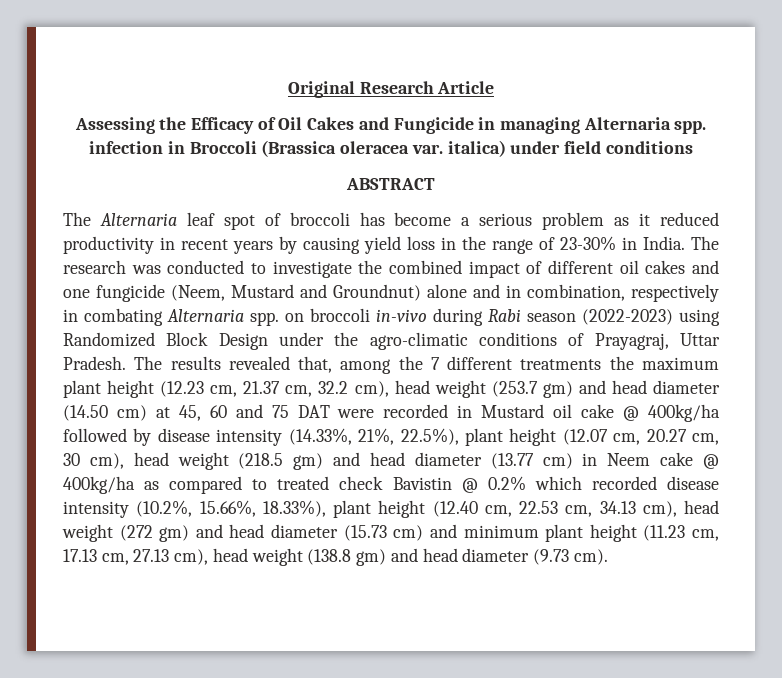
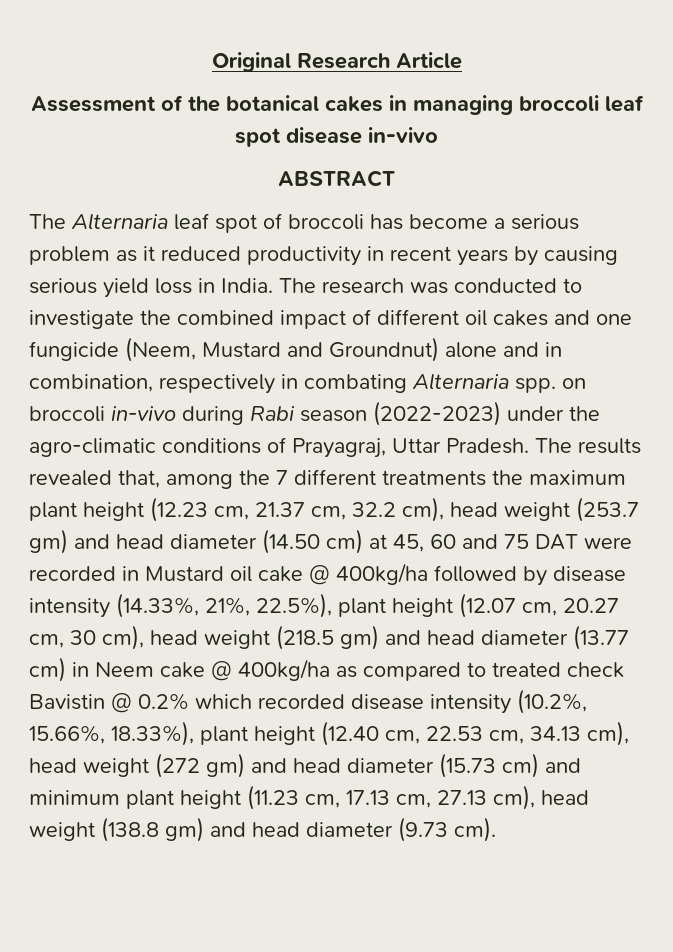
[74,117,707,134] [89,140,693,157] Assessing the Efficacy of Oil Cakes and Fungicide in managing Alternaria spp. infection in Broccoli (Brassica oleracea var. italica) under field conditions -> [30,95,644,115] [235,127,438,147] Assessment of the botanical cakes in managing broccoli leaf spot disease in-vivo
(360, 245) none -> [29,278,97,294] serious
[462,236,637,254] the range of 23-30% in -> (215, 285) none
[679,309,720,326] [63,332,268,350] using Randomized Block Design -> (501, 413) none

